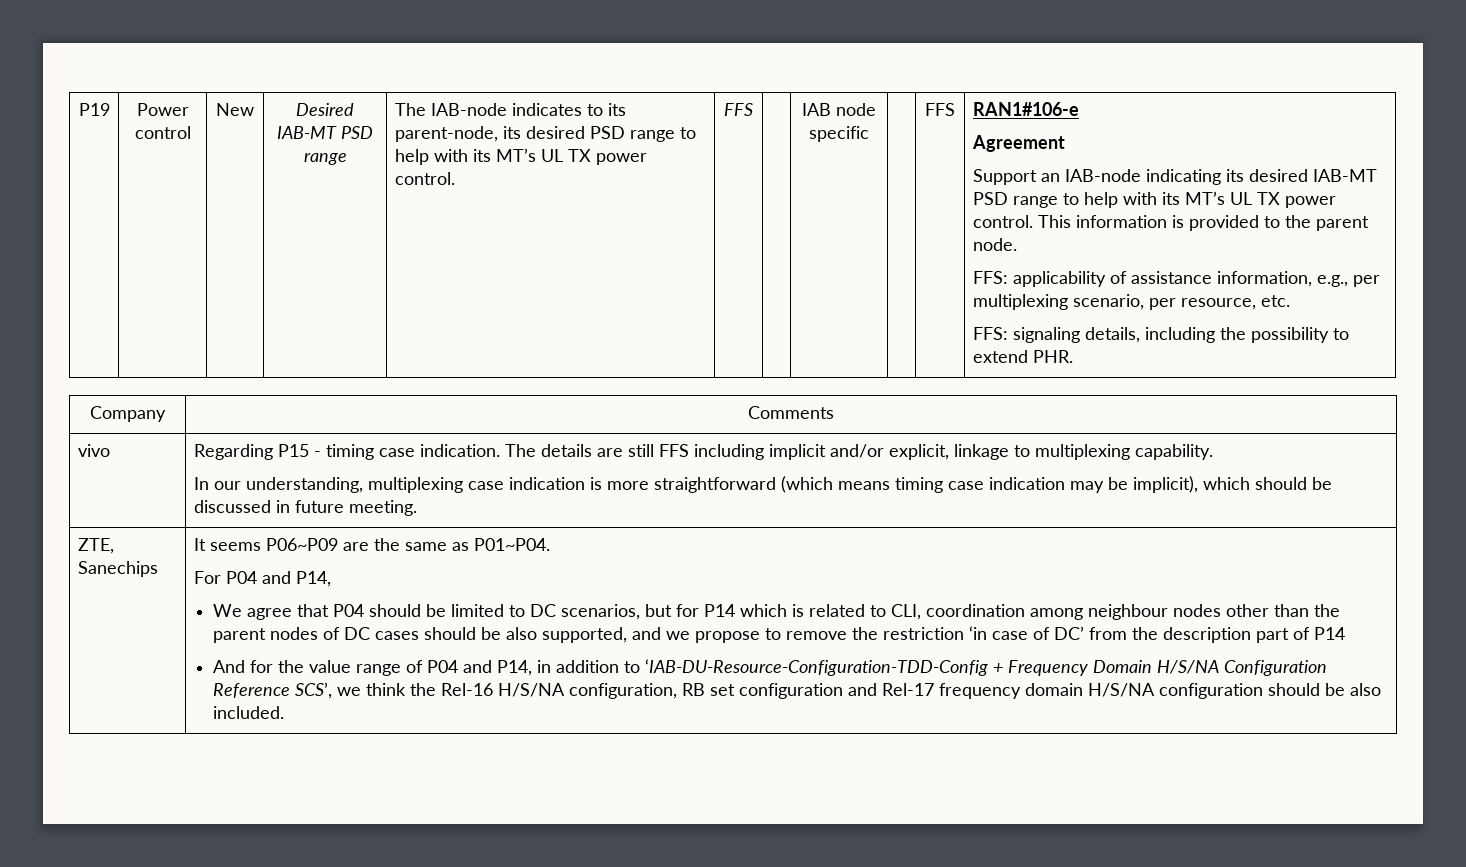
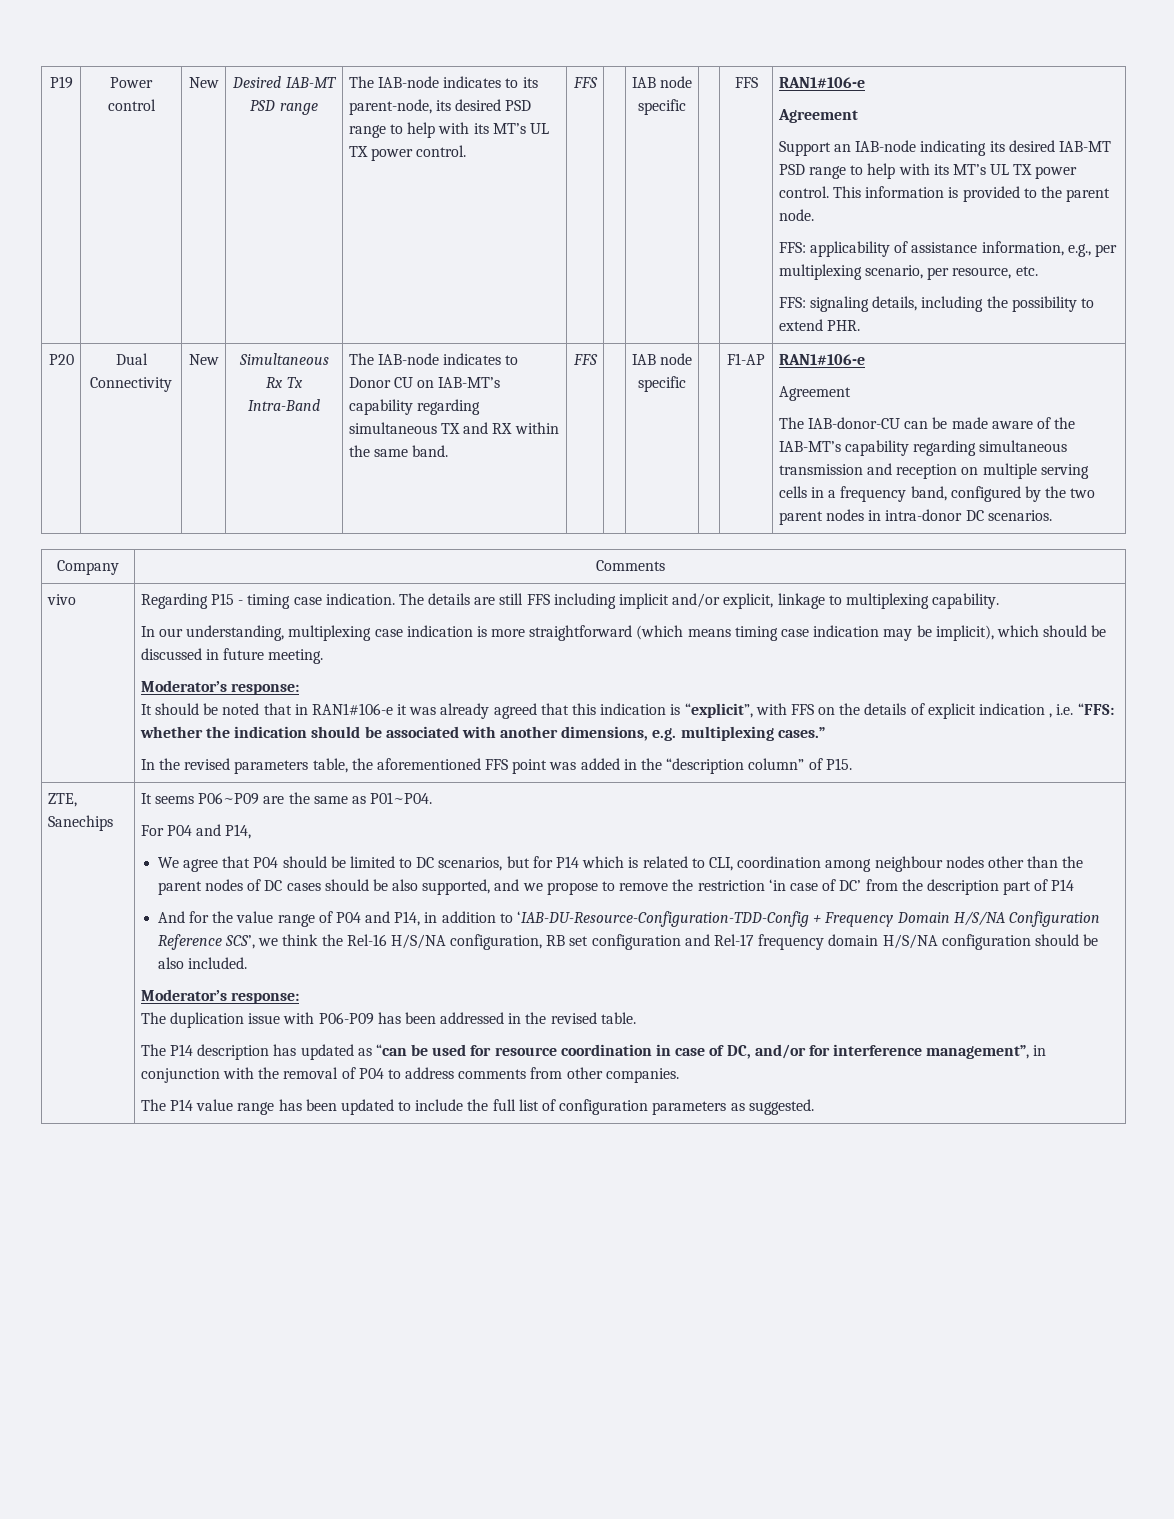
(1073, 356) none -> [48,354,74,365] [115,353,148,365] [90,377,172,392] [188,354,219,365] [238,353,329,365] [266,377,303,388] [248,399,320,411] [348,353,519,365] [348,377,501,388] [348,399,480,415] [348,422,559,434] [348,445,449,457] [572,354,598,365] [631,353,693,365] [638,376,686,392] [727,353,765,365] [778,354,865,365] [778,386,851,401] [778,417,1076,429] [778,440,1068,456] [778,463,1089,479] [778,486,1096,502] [778,509,1052,525] // P20 | Dual Connectivity | New | Simultaneous Rx Tx Intra-Band | The IAB-node indicates to Donor CU on IAB-MT’s capability regarding simultaneous TX and RX within the same band. | FFS | | IAB node specific | | F1-AP | RAN1#106-e // Agreement // The IAB-donor-CU can be made aware of the IAB-MT’s capability regarding simultaneous transmission and reception on multiple serving cells in a frequency band, configured by the two parent nodes in intra-donor DC scenarios.
(417, 508) none -> [140,680,299,695] [140,703,1114,719] [139,726,825,741] [140,758,852,774] // Moderator’s response: // It should be noted that in RAN1#106-e it was already agreed that this indication is “explicit”, with FFS on the details of explicit indication , i.e. “FFS: whether the indication should be associated with another dimensions, e.g. multiplexing cases.” // In the revised parameters table, the aforementioned FFS point was added in the “description column” of P15.
(285, 712) none -> [140,989,299,1004] [140,1012,636,1028] [140,1044,1047,1060] [140,1067,679,1083] [140,1099,814,1115] // Moderator’s response: // The duplication issue with P06-P09 has been addressed in the revised table. // The P14 description has updated as “can be used for resource coordination in case of DC, and/or for interference management”, in conjunction with the removal of P04 to address comments from other companies. // The P14 value range has been updated to include the full list of configuration parameters as suggested.

